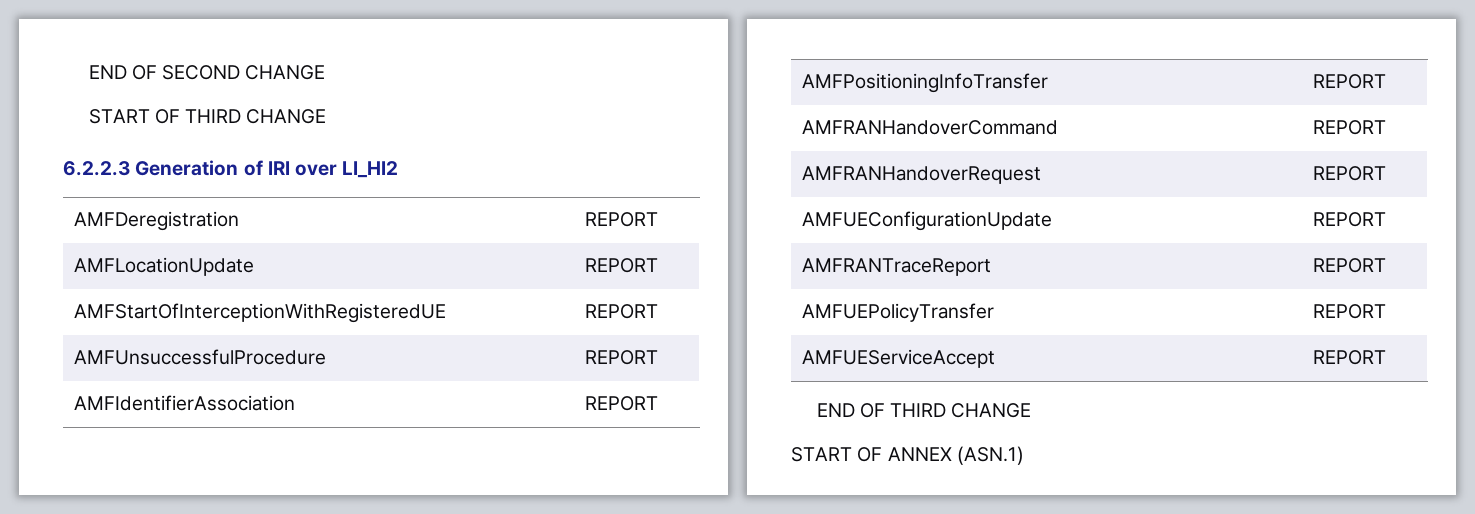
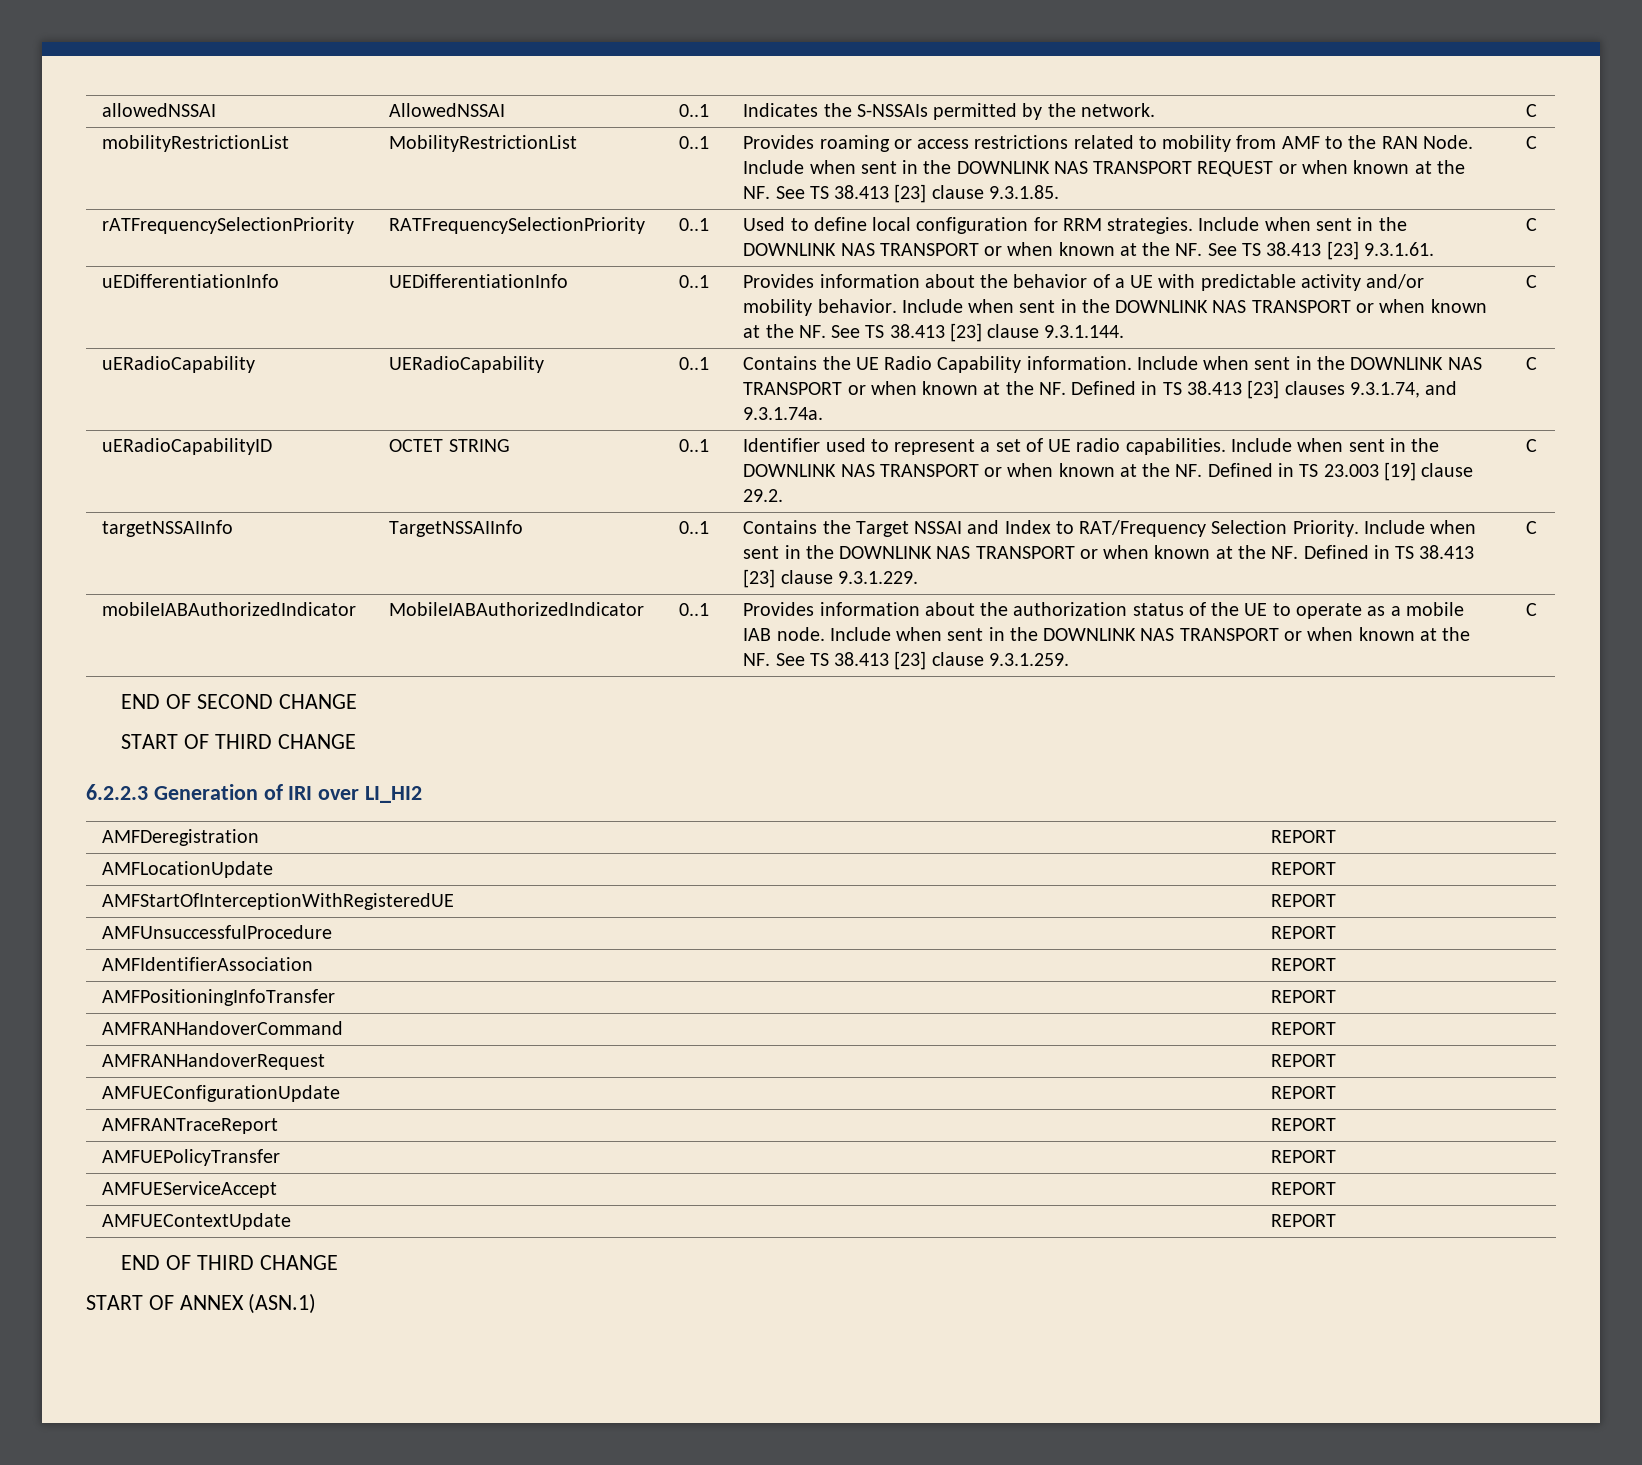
(88, 72) none -> [102,103,217,117] [389,103,506,117] [679,104,710,117] [743,103,1155,120] [1526,104,1538,117] [102,135,290,152] [389,135,578,152] [679,136,710,149] [743,135,1473,152] [743,160,1465,177] [743,184,1059,203] [1526,136,1538,149] [102,217,355,234] [389,217,646,234] [679,218,710,231] [743,217,1407,234] [743,241,1434,260] [1526,218,1538,231] [102,274,280,288] [389,274,569,288] [679,275,710,288] [743,274,1425,291] [743,299,1487,316] [743,323,1125,342] [1526,275,1538,288] [102,356,256,373] [389,356,545,373] [679,357,710,370] [743,356,1482,373] [743,380,1458,399] [743,407,824,420] [1526,357,1538,370] [102,438,273,455] [389,439,510,452] [679,439,710,452] [743,438,1440,455] [743,462,1474,481] [743,489,784,502] [1526,439,1538,452] [102,520,234,537] [389,520,524,537] [679,521,710,534] [743,520,1477,537] [743,545,1475,559] [743,569,918,588] [1526,521,1538,534] [102,602,357,616] [389,602,645,616] [679,603,710,616] [743,602,1464,619] [743,627,1471,641] [743,651,1069,670] [1526,603,1538,616] allowedNSSAI | AllowedNSSAI | 0..1 | Indicates the S-NSSAIs permitted by the network. | C // mobilityRestrictionList | MobilityRestrictionList | 0..1 | Provides roaming or access restrictions related to mobility from AMF to the RAN Node. Include when sent in the DOWNLINK NAS TRANSPORT REQUEST or when known at the NF. See TS 38.413 [23] clause 9.3.1.85. | C // rATFrequencySelectionPriority | RATFrequencySelectionPriority | 0..1 | Used to define local configuration for RRM strategies. Include when sent in the DOWNLINK NAS TRANSPORT or when known at the NF. See TS 38.413 [23] 9.3.1.61. | C // uEDifferentiationInfo | UEDifferentiationInfo | 0..1 | Provides information about the behavior of a UE with predictable activity and/or mobility behavior. Include when sent in the DOWNLINK NAS TRANSPORT or when known at the NF. See TS 38.413 [23] clause 9.3.1.144. | C // uERadioCapability | UERadioCapability | 0..1 | Contains the UE Radio Capability information. Include when sent in the DOWNLINK NAS TRANSPORT or when known at the NF. Defined in TS 38.413 [23] clauses 9.3.1.74, and 9.3.1.74a. | C // uERadioCapabilityID | OCTET STRING | 0..1 | Identifier used to represent a set of UE radio capabilities. Include when sent in the DOWNLINK NAS TRANSPORT or when known at the NF. Defined in TS 23.003 [19] clause 29.2. | C // targetNSSAIInfo | TargetNSSAIInfo | 0..1 | Contains the Target NSSAI and Index to RAT/Frequency Selection Priority. Include when sent in the DOWNLINK NAS TRANSPORT or when known at the NF. Defined in TS 38.413 [23] clause 9.3.1.229. | C // mobileIABAuthorizedIndicator | MobileIABAuthorizedIndicator | 0..1 | Provides information about the authorization status of the UE to operate as a mobile IAB node. Include when sent in the DOWNLINK NAS TRANSPORT or when known at the NF. See TS 38.413 [23] clause 9.3.1.259. | C //
(1386, 357) none -> [102,1213,292,1230] [1271,1214,1337,1227] // AMFUEContextUpdate | REPORT

